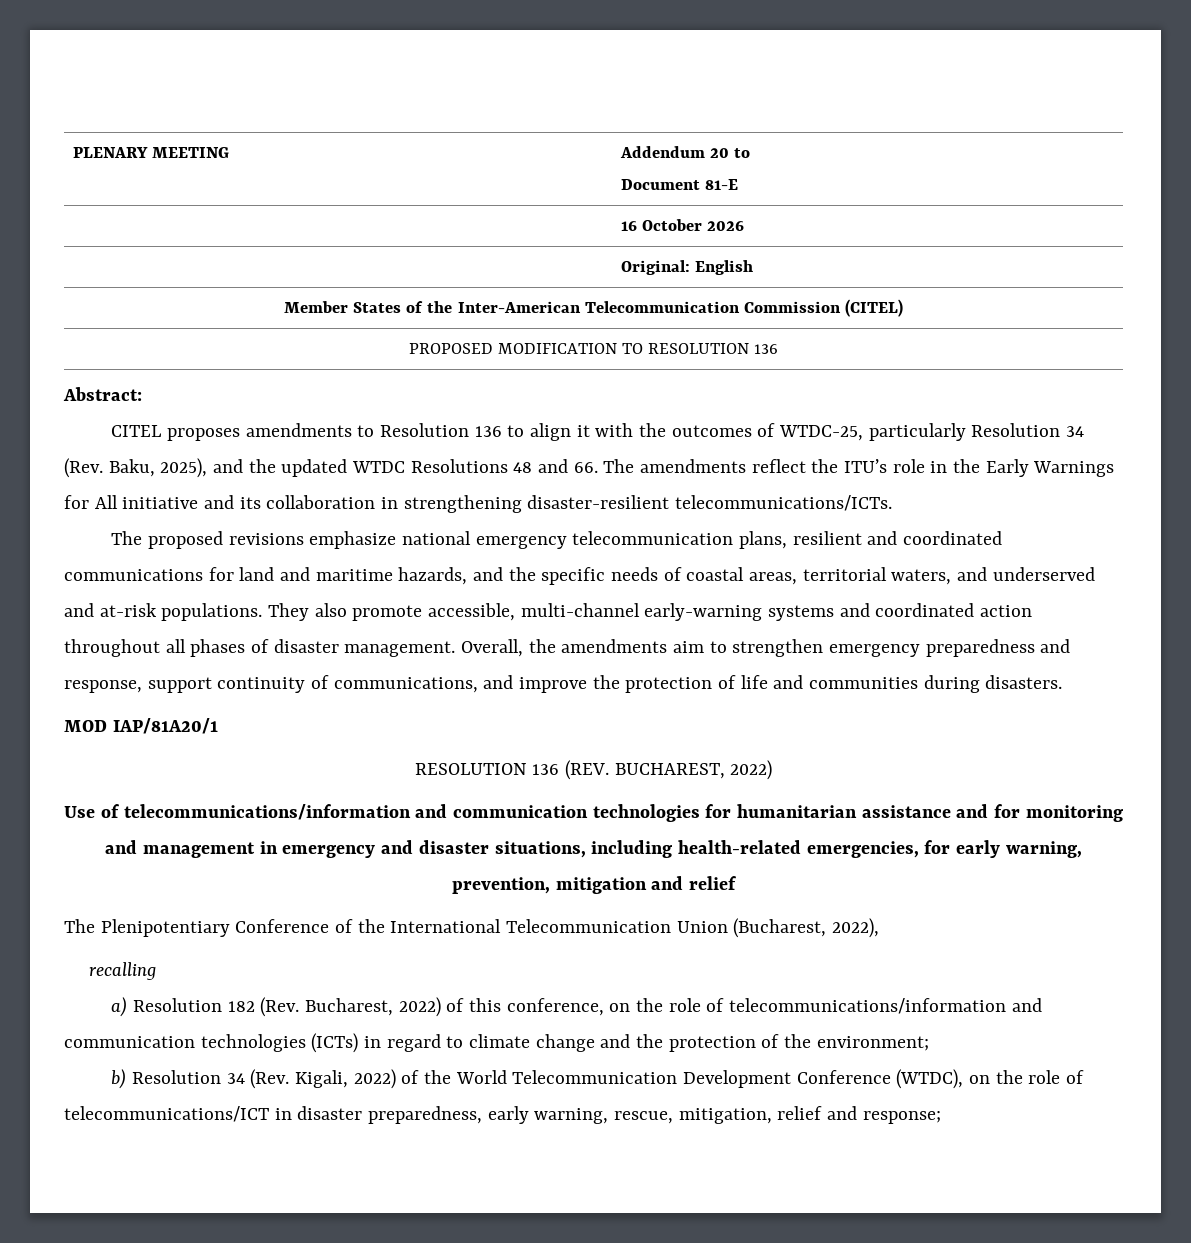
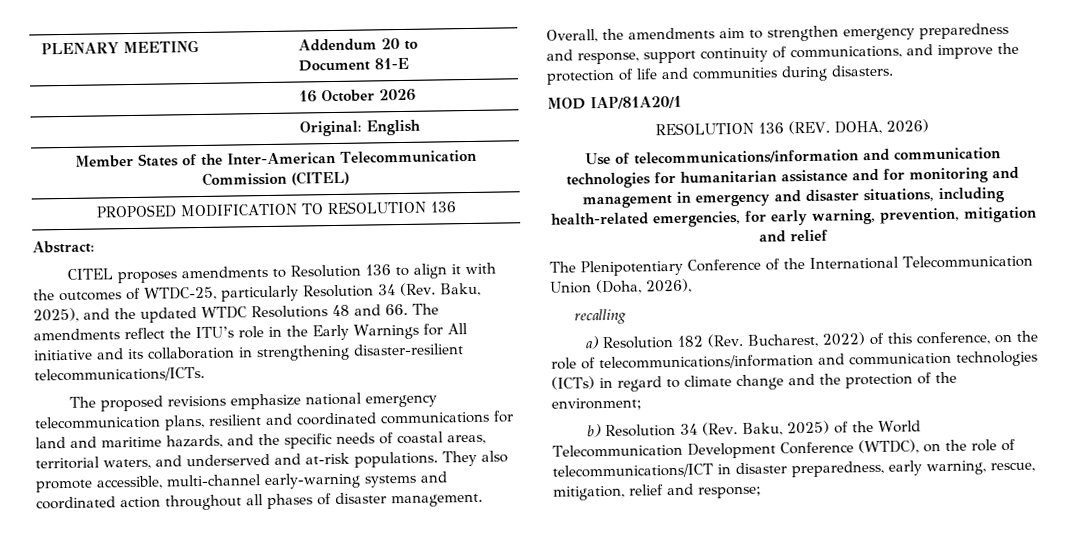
[614,760,773,780] BUCHAREST, 2022) -> [833,119,929,135] DOHA, 2026)
[733,918,880,938] (Bucharest, 2022), -> [596,278,692,295] (Doha, 2026),
[294,1069,396,1089] Kigali, 2022) -> [741,420,830,436] Baku, 2025)

